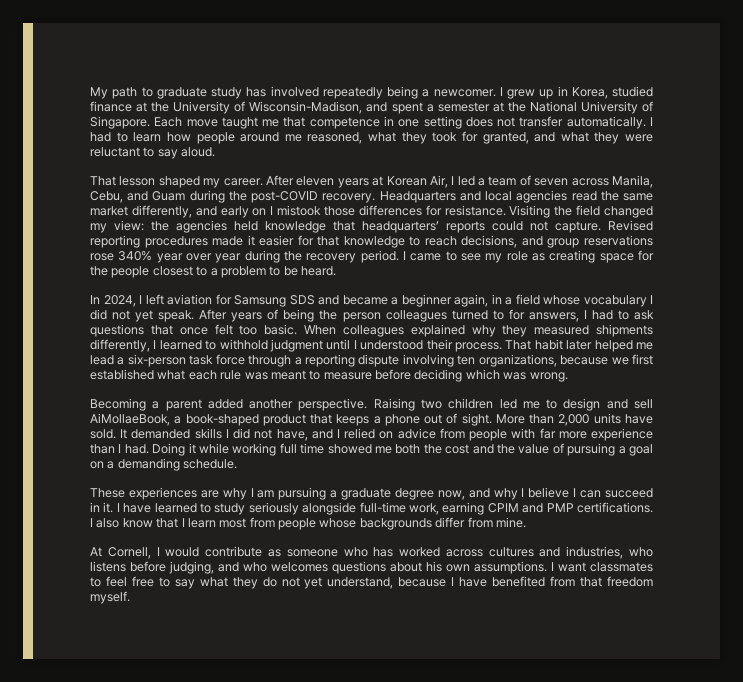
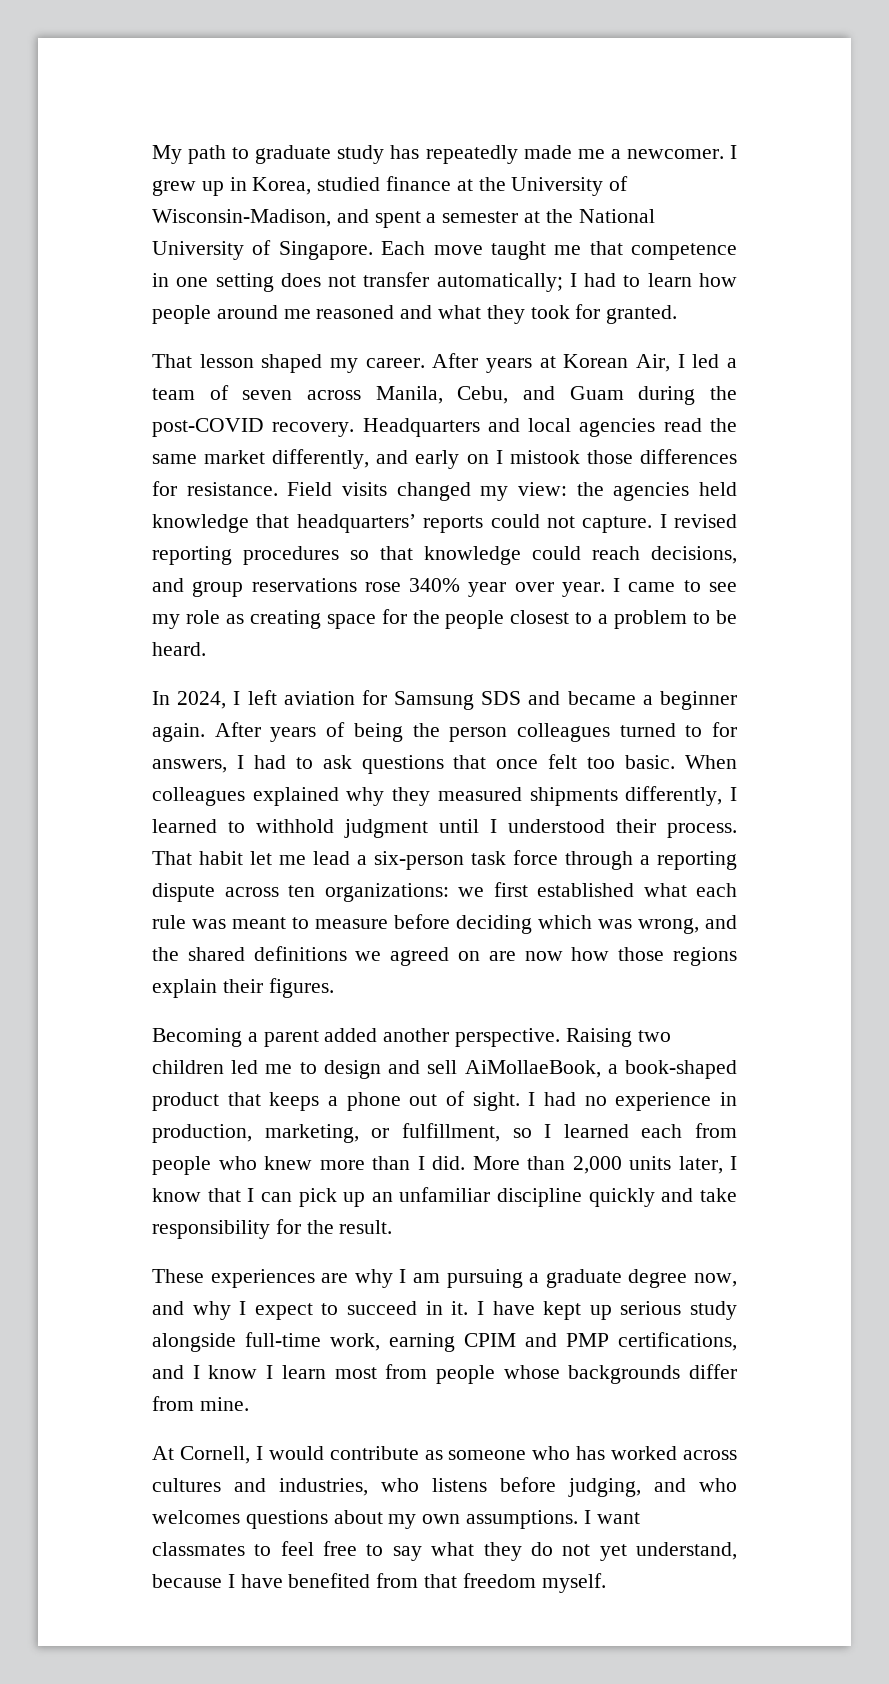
[270,86,418,99] involved repeatedly being -> [425,145,605,164] repeatedly made me
[566,116,646,129] automatically. -> [436,273,563,292] automatically;
[307,132,363,144] reasoned, -> [316,305,433,319] reasoned and
[482,132,653,144] [90,147,216,159] granted, and what they were reluctant to say aloud. -> [606,305,678,324] granted.
[296,176,335,186] eleven -> (479, 360) none
[509,205,601,218] Visiting the field -> [287,482,387,496] Field visits
[608,220,653,231] [90,235,314,248] Revised reporting procedures made it easier for -> [659,514,737,528] [152,546,369,565] I revised reporting procedures so
[409,236,421,246] to -> [532,546,581,560] could
[215,250,399,263] year during the recovery period. -> [561,582,605,597] year.
[454,294,653,307] [90,309,195,322] again, in a field whose vocabulary I did not yet speak. -> [152,723,205,742] again.
[566,340,633,352] later helped -> [250,851,272,865] let
[402,354,609,367] involving ten organizations, because -> [224,883,449,902] across ten organizations:
[529,372,568,382] wrong. -> [638,915,737,934] [152,946,737,966] [152,978,334,998] wrong, and the shared definitions we agreed on are now how those regions explain their figures.
[495,413,653,426] [90,428,654,441] [90,443,653,456] [90,458,238,471] More than 2,000 units have sold. It demanded skills I did not have, and I relied on advice from people with far more experience than I had. Doing it while working full time showed me both the cost and the value of pursuing a goal on a demanding schedule. -> [528,1092,738,1111] [152,1123,737,1143] [152,1156,737,1175] [152,1187,737,1207] [152,1219,393,1239] I had no experience in production, marketing, or fulfillment, so I learned each from people who knew more than I did. More than 2,000 units later, I know that I can pick up an unfamiliar discipline quickly and take responsibility for the result.
[528,487,602,498] believe I can -> [254,1303,339,1320] expect to
[154,502,299,515] learned to study seriously -> [543,1301,738,1320] kept up serious study
[576,502,653,513] [90,518,179,528] certifications. I also know that -> [618,1332,737,1351] [152,1365,258,1379] certifications, and I know
[426,561,442,572] his -> [388,1514,417,1529] my

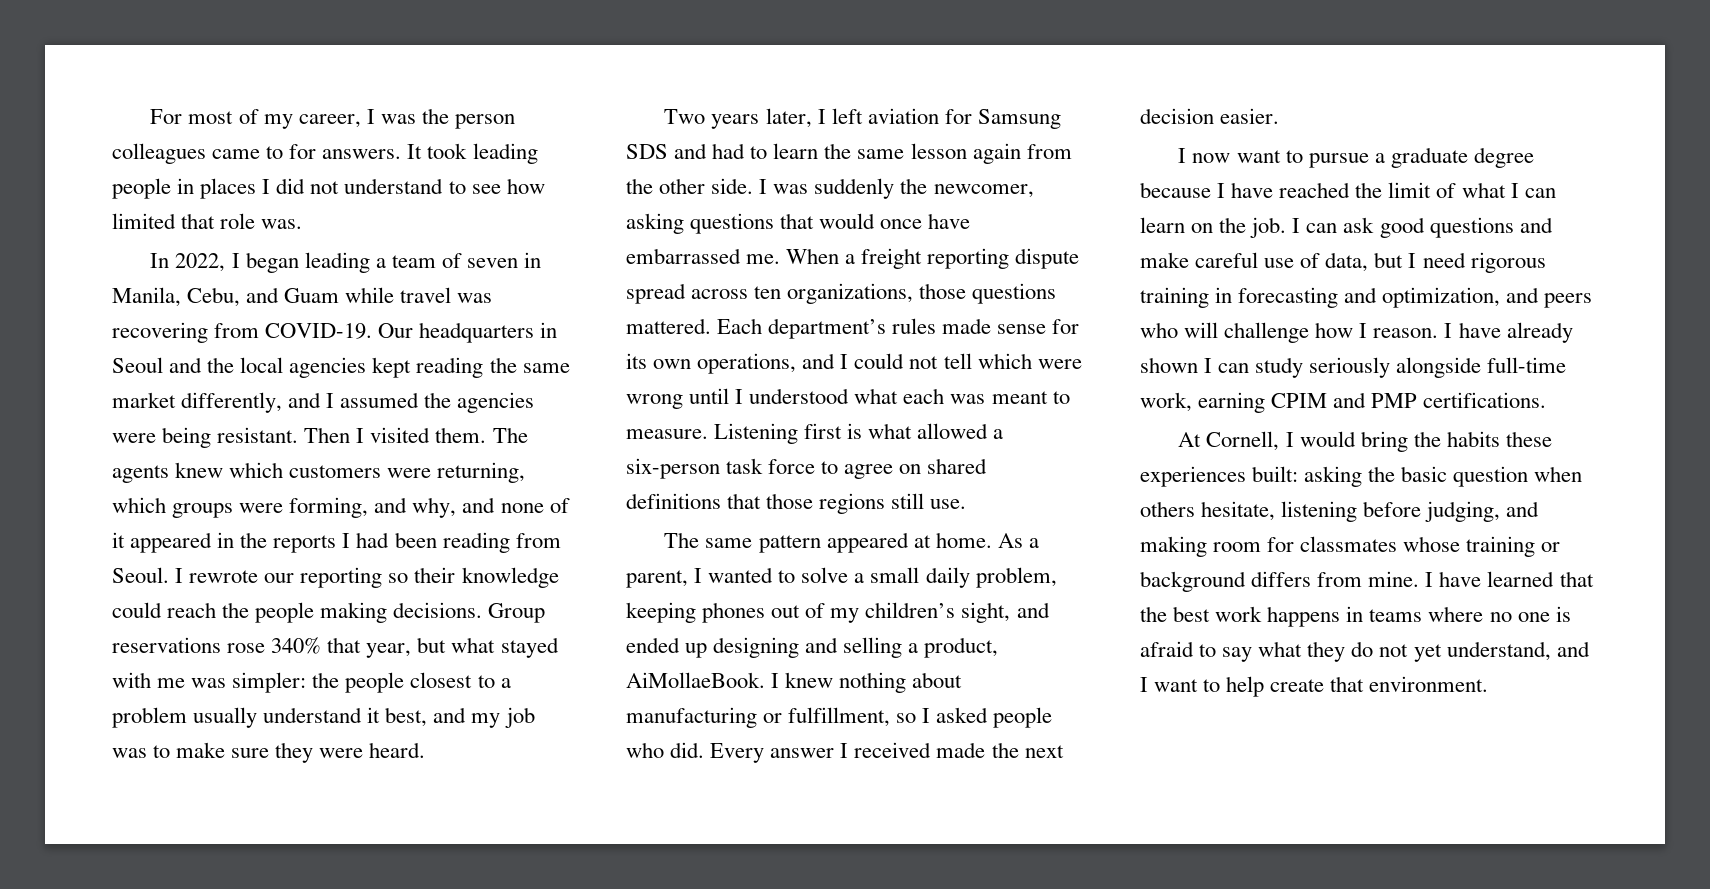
[152,145,737,164] [152,176,629,196] [152,209,655,228] [152,240,737,260] [152,272,737,292] [152,304,678,324] [152,353,720,373] My path to graduate study has repeatedly made me a newcomer. I grew up in Korea, studied finance at the University of Wisconsin-Madison, and spent a semester at the National University of Singapore. Each move taught me that competence in one setting does not transfer automatically; I had to learn how people around me reasoned and what they took for granted. // That lesson shaped my career. After years at Korean Air, I led -> [150,108,515,129] [112,143,538,164] [112,178,545,199] [112,213,303,229] [150,252,370,273] For most of my career, I was the person colleagues came to for answers. It took leading people in places I did not understand to see how limited that role was. // In 2022, I began leading
[307,390,361,400] across -> [524,252,542,268] in
[638,386,737,405] [152,418,702,437] during the post-COVID recovery. Headquarters and local agencies read -> [345,287,493,303] [112,322,558,343] [112,357,484,378] while travel was recovering from COVID-19. Our headquarters in Seoul and the local agencies kept reading
[415,449,737,469] [152,481,737,501] [152,514,737,533] [152,546,737,565] [152,578,737,597] [152,609,407,629] early on I mistook those differences for resistance. Field visits changed my view: the agencies held knowledge that headquarters’ reports could not capture. I revised reporting procedures so that knowledge could reach decisions, and group reservations rose 340% year over year. I came to see my role as creating space for -> [326,392,535,413] [112,427,528,448] [112,462,526,483] [112,497,570,518] [112,532,561,553] [112,567,559,588] [112,602,546,623] [112,637,559,658] [112,672,307,693] I assumed the agencies were being resistant. Then I visited them. The agents knew which customers were returning, which groups were forming, and why, and none of it appeared in the reports I had been reading from Seoul. I rewrote our reporting so their knowledge could reach the people making decisions. Group reservations rose 340% that year, but what stayed with me was simpler:
[693,610,737,624] [152,642,206,656] [152,691,227,709] to be heard. // In 2024, -> [193,707,535,728] [112,742,426,763] [664,108,812,129] usually understand it best, and my job was to make sure they were heard. // Two years later,
[567,691,737,710] [152,722,738,742] [152,754,738,774] [152,786,737,806] [152,819,737,838] [152,850,737,870] [152,882,737,902] [152,914,737,934] [152,946,737,966] [152,978,334,998] [152,1028,671,1047] [152,1060,737,1079] [152,1091,738,1111] [152,1123,737,1143] [152,1156,737,1175] [152,1187,737,1207] [152,1219,393,1239] [152,1269,737,1288] [152,1301,738,1320] became a beginner again. After years of being the person colleagues turned to for answers, I had to ask questions that once felt too basic. When colleagues explained why they measured shipments differently, I learned to withhold judgment until I understood their process. That habit let me lead a six-person task force through a reporting dispute across ten organizations: we first established what each rule was meant to measure before deciding which was wrong, and the shared definitions we agreed on are now how those regions explain their figures. // Becoming a parent added another perspective. Raising two children led me to design and sell AiMollaeBook, a book-shaped product that keeps a phone out of sight. I had no experience in production, marketing, or fulfillment, so I learned each from people who knew more than I did. More than 2,000 units later, I know that I can pick up an unfamiliar discipline quickly and take responsibility for the result. // These experiences are why I am pursuing a graduate degree now, and why I expect to succeed in it. I have kept up serious study -> [712,143,1072,164] [626,178,1034,199] [626,213,971,234] [626,248,1080,269] [626,283,1057,304] [626,318,1080,339] [626,353,1082,374] [626,388,1070,409] [626,423,1004,444] [626,458,988,479] [626,493,967,514] [664,532,1039,553] [626,567,1057,588] [626,602,1050,623] [626,637,999,658] [626,672,963,693] [626,707,1053,728] [626,742,1064,763] [1140,108,1280,124] [1178,147,1534,168] [1140,182,1556,198] [1140,217,1553,238] [1140,252,1546,273] [1140,287,1593,308] [1140,322,1573,343] [1140,357,1391,378] had to learn the same lesson again from the other side. I was suddenly the newcomer, asking questions that would once have embarrassed me. When a freight reporting dispute spread across ten organizations, those questions mattered. Each department’s rules made sense for its own operations, and I could not tell which were wrong until I understood what each was meant to measure. Listening first is what allowed a six-person task force to agree on shared definitions that those regions still use. // The same pattern appeared at home. As a parent, I wanted to solve a small daily problem, keeping phones out of my children’s sight, and ended up designing and selling a product, AiMollaeBook. I knew nothing about manufacturing or fulfillment, so I asked people who did. Every answer I received made the next decision easier. // I now want to pursue a graduate degree because I have reached the limit of what I can learn on the job. I can ask good questions and make careful use of data, but I need rigorous training in forecasting and optimization, and peers who will challenge how I reason. I have already shown I can study seriously
[618,1332,737,1351] [152,1364,737,1384] [152,1396,249,1411] [152,1446,737,1464] [152,1477,737,1497] [152,1510,640,1529] [152,1541,358,1556] certifications, and I know I learn most from people whose backgrounds differ from mine. // At Cornell, I would contribute as someone who has worked across cultures and industries, who listens before judging, and who welcomes questions about my own assumptions. I want classmates to feel free -> [1423,392,1547,408] [1178,431,1552,452] [1140,466,1583,487] [1140,501,1540,522] [1140,536,1561,557] [1140,571,1594,592] [1140,606,1571,627] [1140,641,1194,657] certifications. // At Cornell, I would bring the habits these experiences built: asking the basic question when others hesitate, listening before judging, and making room for classmates whose training or background differs from mine. I have learned that the best work happens in teams where no one is afraid
[152,1573,606,1593] because I have benefited from that freedom myself. -> [1556,641,1590,657] [1140,676,1489,697] and I want to help create that environment.

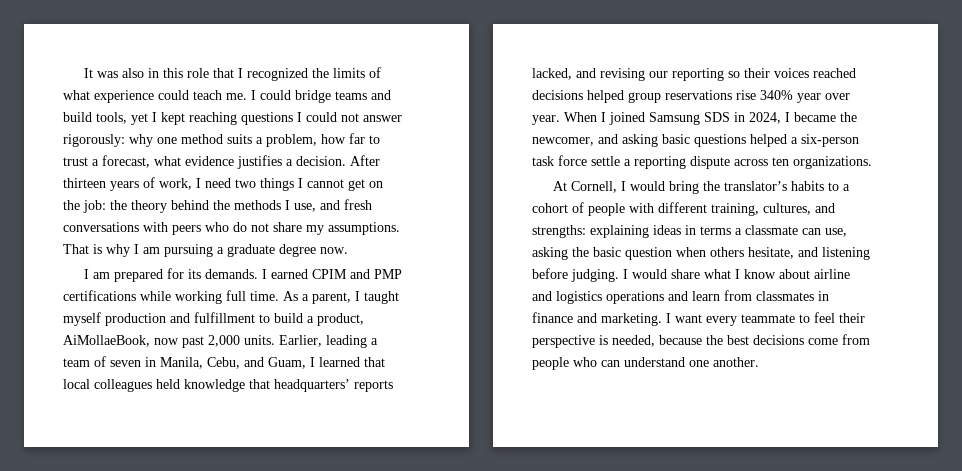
[150,108,515,129] [112,143,538,164] [112,178,545,199] [112,213,303,229] [150,252,299,273] For most of my career, I was the person colleagues came to for answers. It took leading people in places I did not understand to see how limited that role was. // In 2022, I began -> [83,67,381,81] [63,90,391,103] [63,112,402,125] [63,133,380,147] [63,155,380,169] [63,177,383,191] [63,199,372,213] [63,222,400,235] [63,244,348,257] [83,268,402,282] [63,290,399,304] [63,312,364,326] [63,335,322,348] It was also in this role that I recognized the limits of what experience could teach me. I could bridge teams and build tools, yet I kept reaching questions I could not answer rigorously: why one method suits a problem, how far to trust a forecast, what evidence justifies a decision. After thirteen years of work, I need two things I cannot get on the job: the theory behind the methods I use, and fresh conversations with peers who do not share my assumptions. That is why I am pursuing a graduate degree now. // I am prepared for its demands. I earned CPIM and PMP certifications while working full time. As a parent, I taught myself production and fulfillment to build a product, AiMollaeBook, now past 2,000 units. Earlier,
[284,287,493,303] [112,322,558,343] [112,357,570,378] [112,392,535,413] [112,427,528,448] [112,462,526,483] [112,497,570,518] [112,532,561,553] [112,567,559,588] [112,602,546,623] [112,637,559,658] [112,672,511,693] [112,707,535,728] [112,742,426,763] [664,108,1061,129] [626,143,1072,164] [626,178,1034,199] [626,213,971,234] [626,248,1080,269] [626,283,1057,304] [626,318,1080,339] [626,353,1082,374] [626,388,1070,409] [626,423,1004,444] [626,458,988,479] [626,493,967,514] [664,532,1039,553] [626,567,1057,588] [626,602,1050,623] [626,637,999,658] [626,672,963,693] [626,707,1053,728] [626,742,1064,763] [1140,108,1280,124] [1178,147,1534,168] [1140,182,1556,198] [1140,217,1553,238] [1140,252,1546,273] [1140,287,1593,308] [1140,322,1573,343] [1140,357,1567,378] [1140,392,1547,413] Guam while travel was recovering from COVID-19. Our headquarters in Seoul and the local agencies kept reading the same market differently, and I assumed the agencies were being resistant. Then I visited them. The agents knew which customers were returning, which groups were forming, and why, and none of it appeared in the reports I had been reading from Seoul. I rewrote our reporting so their knowledge could reach the people making decisions. Group reservations rose 340% that year, but what stayed with me was simpler: the people closest to a problem usually understand it best, and my job was to make sure they were heard. // Two years later, I left aviation for Samsung SDS and had to learn the same lesson again from the other side. I was suddenly the newcomer, asking questions that would once have embarrassed me. When a freight reporting dispute spread across ten organizations, those questions mattered. Each department’s rules made sense for its own operations, and I could not tell which were wrong until I understood what each was meant to measure. Listening first is what allowed a six-person task force to agree on shared definitions that those regions still use. // The same pattern appeared at home. As a parent, I wanted to solve a small daily problem, keeping phones out of my children’s sight, and ended up designing and selling a product, AiMollaeBook. I knew nothing about manufacturing or fulfillment, so I asked people who did. Every answer I received made the next decision easier. // I now want to pursue a graduate degree because I have reached the limit of what I can learn on the job. I can ask good questions and make careful use of data, but I need rigorous training in forecasting and optimization, and peers who will challenge how I reason. I have already shown I can study seriously alongside full-time work, earning CPIM and PMP certifications. -> [268,357,385,369] [63,379,393,392] [532,68,856,81] [532,90,850,103] [532,112,857,125] [532,134,859,147] [532,155,872,169] Guam, I learned that local colleagues held knowledge that headquarters’ reports lacked, and revising our reporting so their voices reached decisions helped group reservations rise 340% year over year. When I joined Samsung SDS in 2024, I became the newcomer, and asking basic questions helped a six-person task force settle a reporting dispute across ten organizations.
[1446,431,1552,447] [1140,466,1299,487] habits these experiences built: -> [723,181,850,191] [532,202,835,216] [532,225,847,238] translator’s habits to a cohort of people with different training, cultures, and strengths: explaining ideas in terms a classmate can use,
(1276, 511) none -> [798,247,818,257] and
[1425,501,1540,522] [1140,536,1561,557] [1140,571,1594,592] [1140,606,1571,627] [1140,641,1590,662] [1140,676,1489,697] judging, and making room for classmates whose training or background differs from mine. I have learned that the best work happens in teams where no one is afraid to say what they do not yet understand, and I want to help create that environment. -> [571,269,850,282] [532,290,829,304] [532,312,865,326] [532,334,870,348] [532,357,759,370] judging. I would share what I know about airline and logistics operations and learn from classmates in finance and marketing. I want every teammate to feel their perspective is needed, because the best decisions come from people who can understand one another.

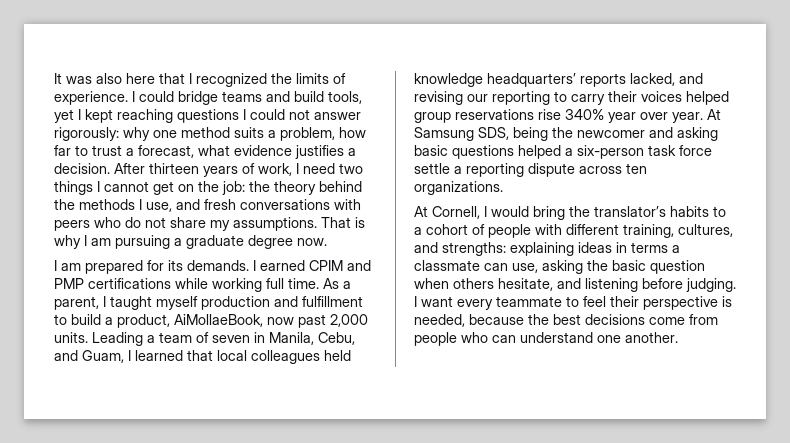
[147,68,209,78] in this role -> [126,73,155,84] here
[63,90,247,103] what experience could teach me. -> [54,91,128,105] experience.
[279,335,367,348] Earlier, leading -> [92,332,143,346] Leading
[249,379,270,389] that -> (483, 80) none
[728,68,856,78] [532,90,583,100] so their voices reached decisions -> [554,91,682,105] to carry their voices
[564,112,857,125] [532,137,594,146] When I joined Samsung SDS in 2024, I became the newcomer, -> [707,109,721,120] [414,127,645,141] At Samsung SDS, being the newcomer
[632,269,850,279] [532,290,829,304] [532,312,671,326] would share what I know about airline and logistics operations and learn from classmates in finance and marketing. I -> (417, 301) none

